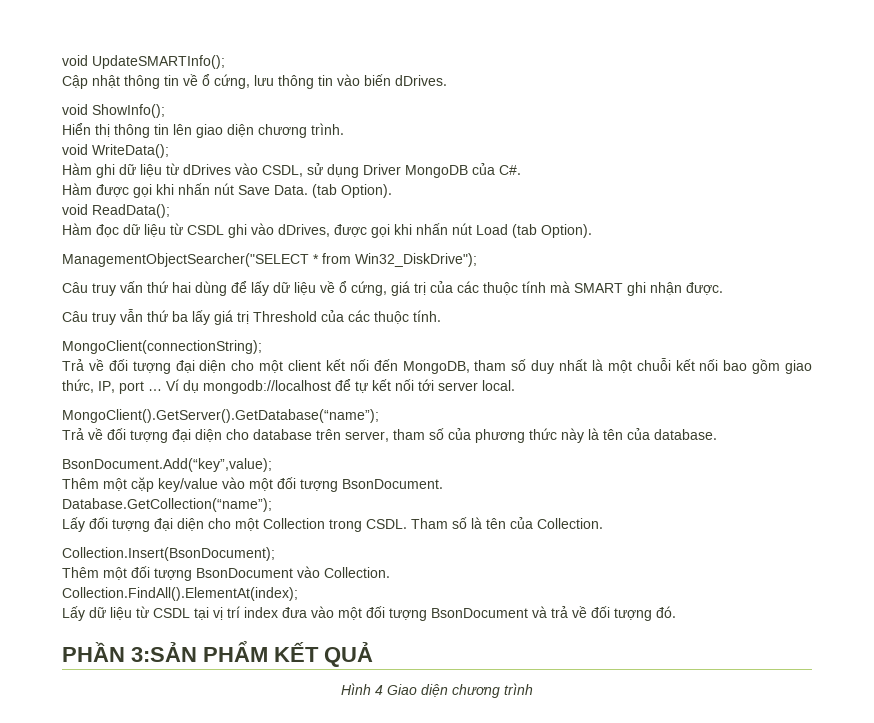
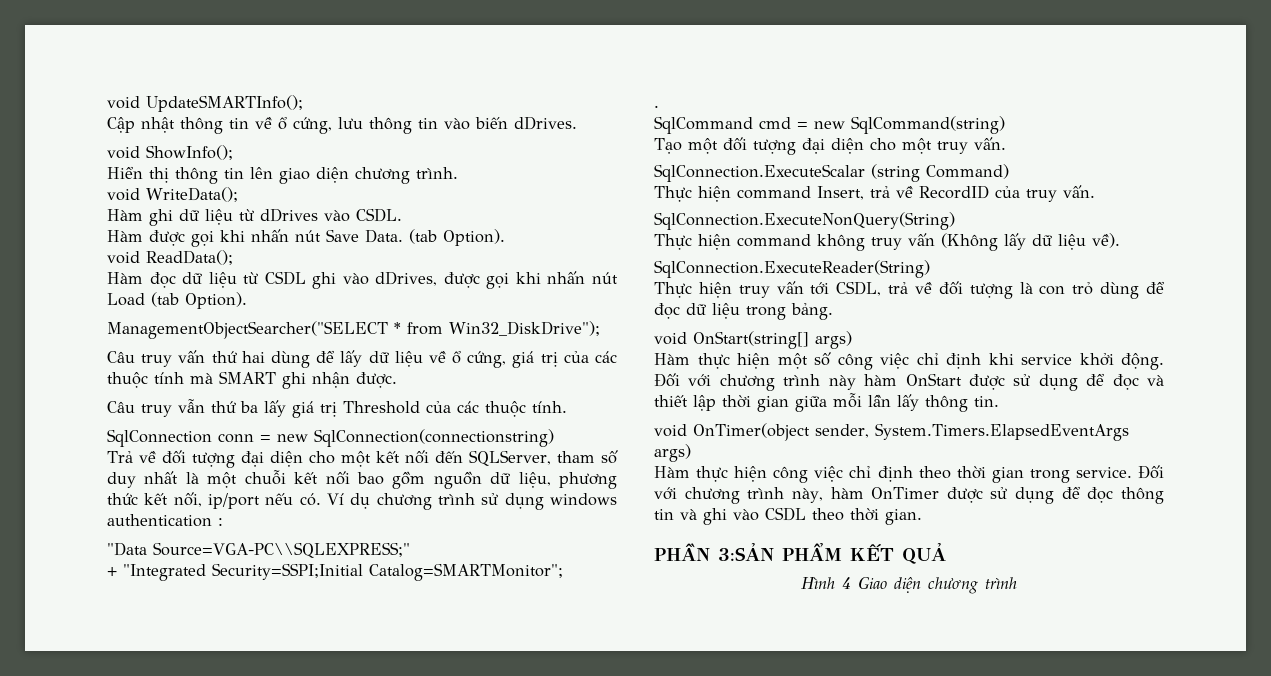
[262,163,521,178] CSDL, sử dụng Driver MongoDB của C#. -> [356,208,402,222] CSDL.
[62,340,262,354] MongoClient(connectionString); -> [107,429,554,447] SqlConnection conn = new SqlConnection(connectionstring)
[288,360,321,371] client -> (371, 459) none
[402,361,470,374] MongoDB, -> [468,450,551,466] SQLServer,
[785,360,812,374] [62,379,515,394] [62,409,379,423] [62,428,717,443] [62,458,272,472] [62,477,443,492] [62,498,272,512] [62,517,603,532] [62,547,275,561] [62,566,390,581] [62,587,298,601] [62,606,676,621] giao thức, IP, port … Ví dụ mongodb://localhost để tự kết nối tới server local. // MongoClient().GetServer().GetDatabase(“name”); // Trả về đối tượng đại diện cho database trên server, tham số của phương thức này là tên của database. // BsonDocument.Add(“key”,value); // Thêm một cặp key/value vào một đối tượng BsonDocument. // Database.GetCollection(“name”); // Lấy đối tượng đại diện cho một Collection trong CSDL. Tham số là tên của Collection. // Collection.Insert(BsonDocument); // Thêm một đối tượng BsonDocument vào Collection. // Collection.FindAll().ElementAt(index); // Lấy dữ liệu từ CSDL tại vị trí index đưa vào một đối tượng BsonDocument và trả về đối tượng đó. -> [433,471,617,489] [107,492,617,510] [107,514,223,527] [107,542,410,558] [107,563,563,581] [654,105,659,108] [654,116,1005,134] [654,137,1006,155] [654,164,1009,182] [654,185,1095,202] [654,212,955,230] [654,233,1120,251] [654,260,930,278] [654,281,1165,299] [654,303,833,320] [654,331,852,349] [654,352,1164,370] [654,373,1164,391] [654,393,999,412] [654,423,1129,441] [654,444,691,462] [654,465,1164,483] [654,486,1164,504] [654,507,922,525] nguồn dữ liệu, phương thức kết nối, ip/port nếu có. Ví dụ chương trình sử dụng windows authentication : // "Data Source=VGA-PC\\SQLEXPRESS;" // + "Integrated Security=SSPI;Initial Catalog=SMARTMonitor"; // . // SqlCommand cmd = new SqlCommand(string) // Tạo một đối tượng đại diện cho một truy vấn. // SqlConnection.ExecuteScalar (string Command) // Thực hiện command Insert, trả về RecordID của truy vấn. // SqlConnection.ExecuteNonQuery(String) // Thực hiện command không truy vấn (Không lấy dữ liệu về). // SqlConnection.ExecuteReader(String) // Thực hiện truy vấn tới CSDL, trả về đối tượng là con trỏ dùng để đọc dữ liệu trong bảng. // void OnStart(string[] args) // Hàm thực hiện một số công việc chỉ định khi service khởi động. Đối với chương trình này hàm OnStart được sử dụng để đọc và thiết lập thời gian giữa mỗi lần lấy thông tin. // void OnTimer(object sender, System.Timers.ElapsedEventArgs args) // Hàm thực hiện công việc chỉ định theo thời gian trong service. Đối với chương trình này, hàm OnTimer được sử dụng để đọc thông tin và ghi vào CSDL theo thời gian.

